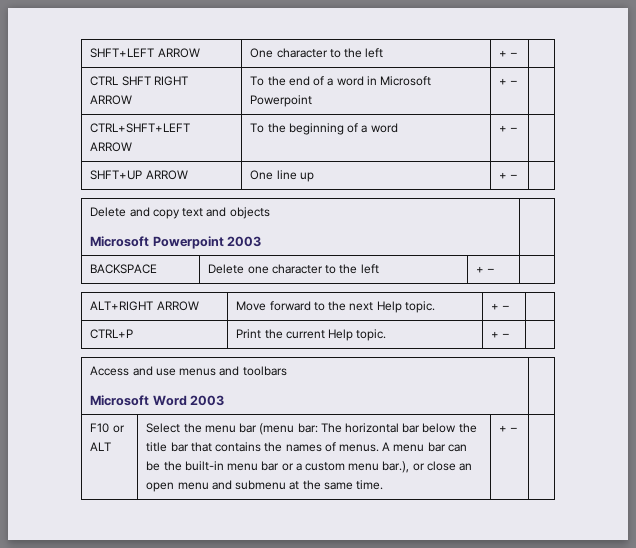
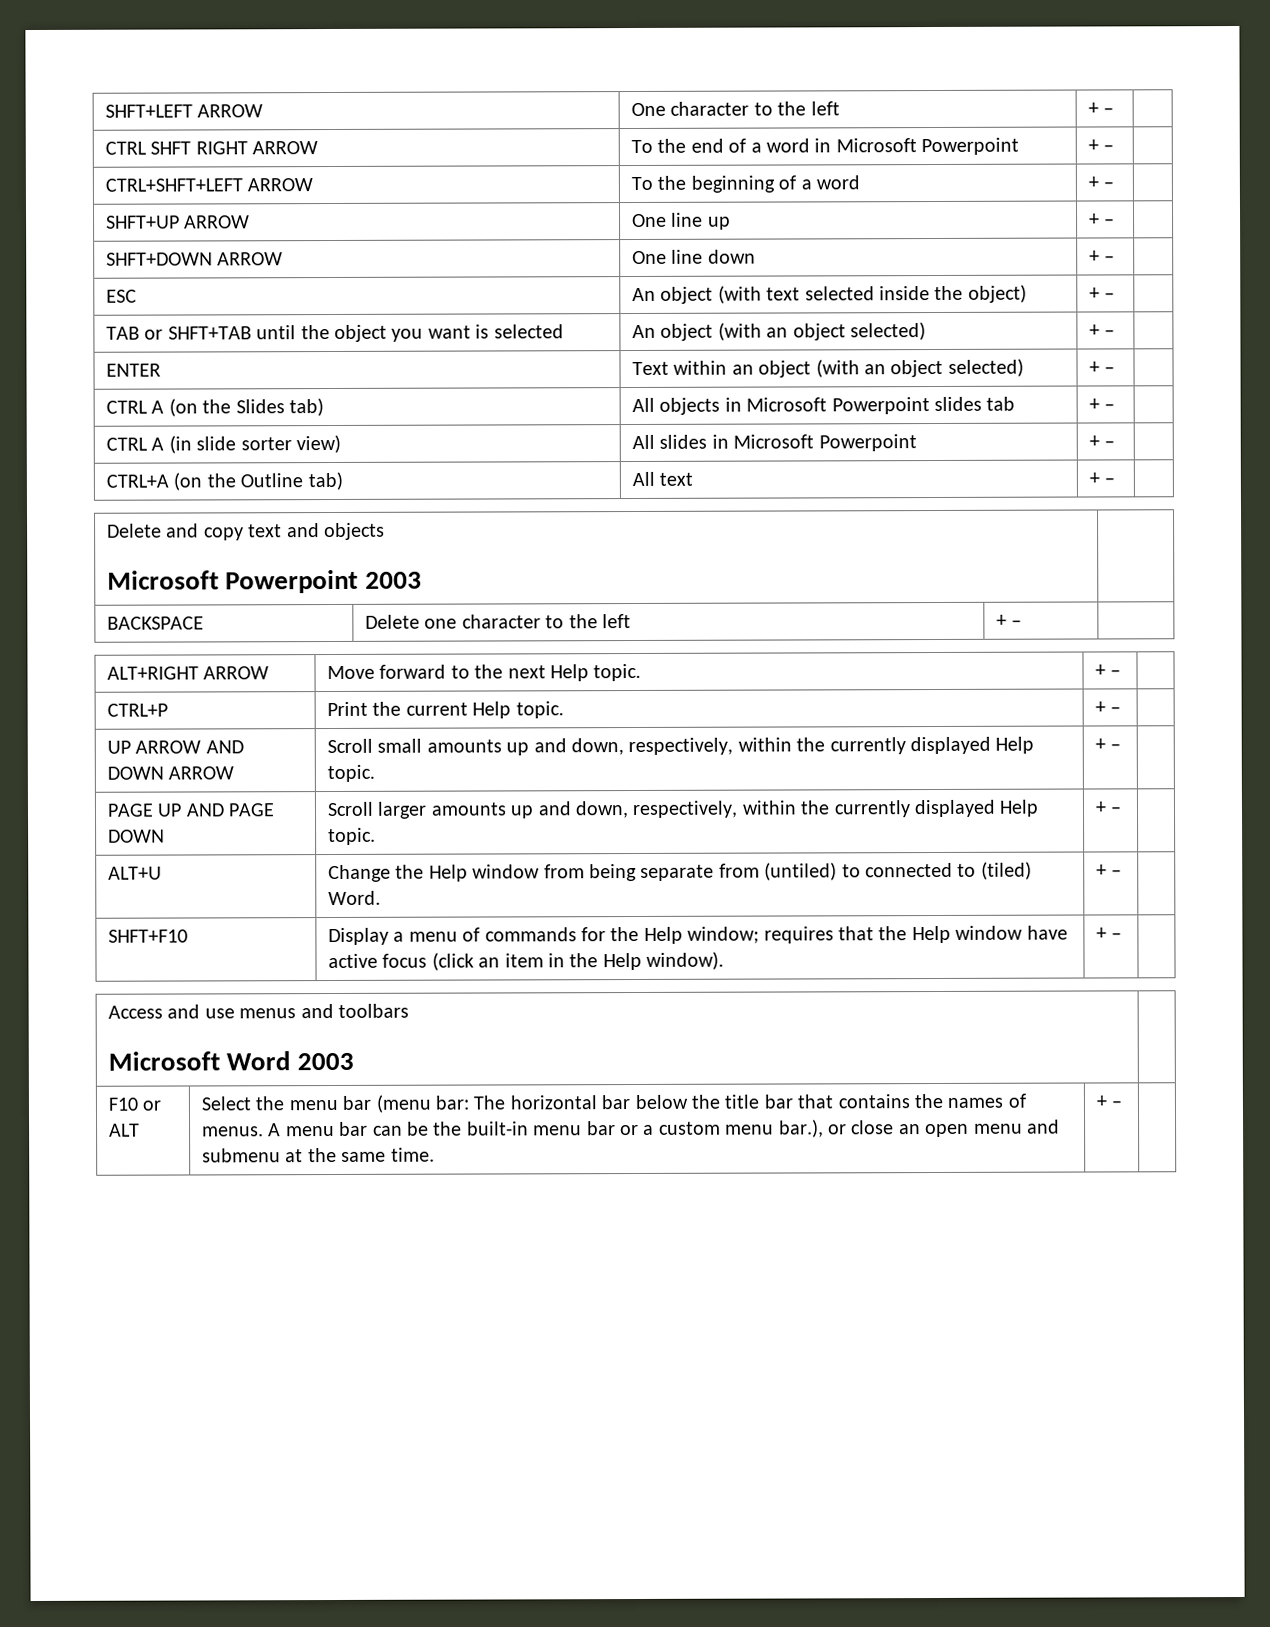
(517, 176) none -> [106,252,284,266] [632,249,756,265] [1089,250,1116,263] [106,289,138,303] [632,284,1027,304] [1089,287,1116,300] [106,324,564,342] [632,322,927,341] [1089,324,1116,337] [106,363,162,377] [632,358,1024,378] [1089,361,1116,374] [106,398,325,417] [632,396,1016,415] [1089,398,1116,411] [106,434,342,454] [632,434,917,452] [1089,435,1116,448] [106,471,343,491] [632,471,694,487] [1089,472,1116,485] // SHFT+DOWN ARROW | One line down | + – | // ESC | An object (with text selected inside the object) | + – | // TAB or SHFT+TAB until the object you want is selected | An object (with an object selected) | + – | // ENTER | Text within an object (with an object selected) | + – | // CTRL A (on the Slides tab) | All objects in Microsoft Powerpoint slides tab | + – | // CTRL A (in slide sorter view) | All slides in Microsoft Powerpoint | + – | // CTRL+A (on the Outline tab) | All text | + – |
(509, 335) none -> [107,740,244,754] [107,766,235,780] [327,736,1035,756] [327,764,376,783] [1095,738,1122,751] [107,803,276,817] [108,829,166,843] [327,799,1040,819] [328,827,377,846] [1095,801,1123,814] [108,866,163,880] [328,861,1032,883] [328,890,382,906] [1096,864,1123,877] [108,929,189,943] [328,925,1068,946] [328,951,725,971] [1096,927,1123,940] // UP ARROW AND DOWN ARROW | Scroll small amounts up and down, respectively, within the currently displayed Help topic. | + – | // PAGE UP AND PAGE DOWN | Scroll larger amounts up and down, respectively, within the currently displayed Help topic. | + – | // ALT+U | Change the Help window from being separate from (untiled) to connected to (tiled) Word. | + – | // SHFT+F10 | Display a menu of commands for the Help window; requires that the Help window have active focus (click an item in the Help window). | + – |

